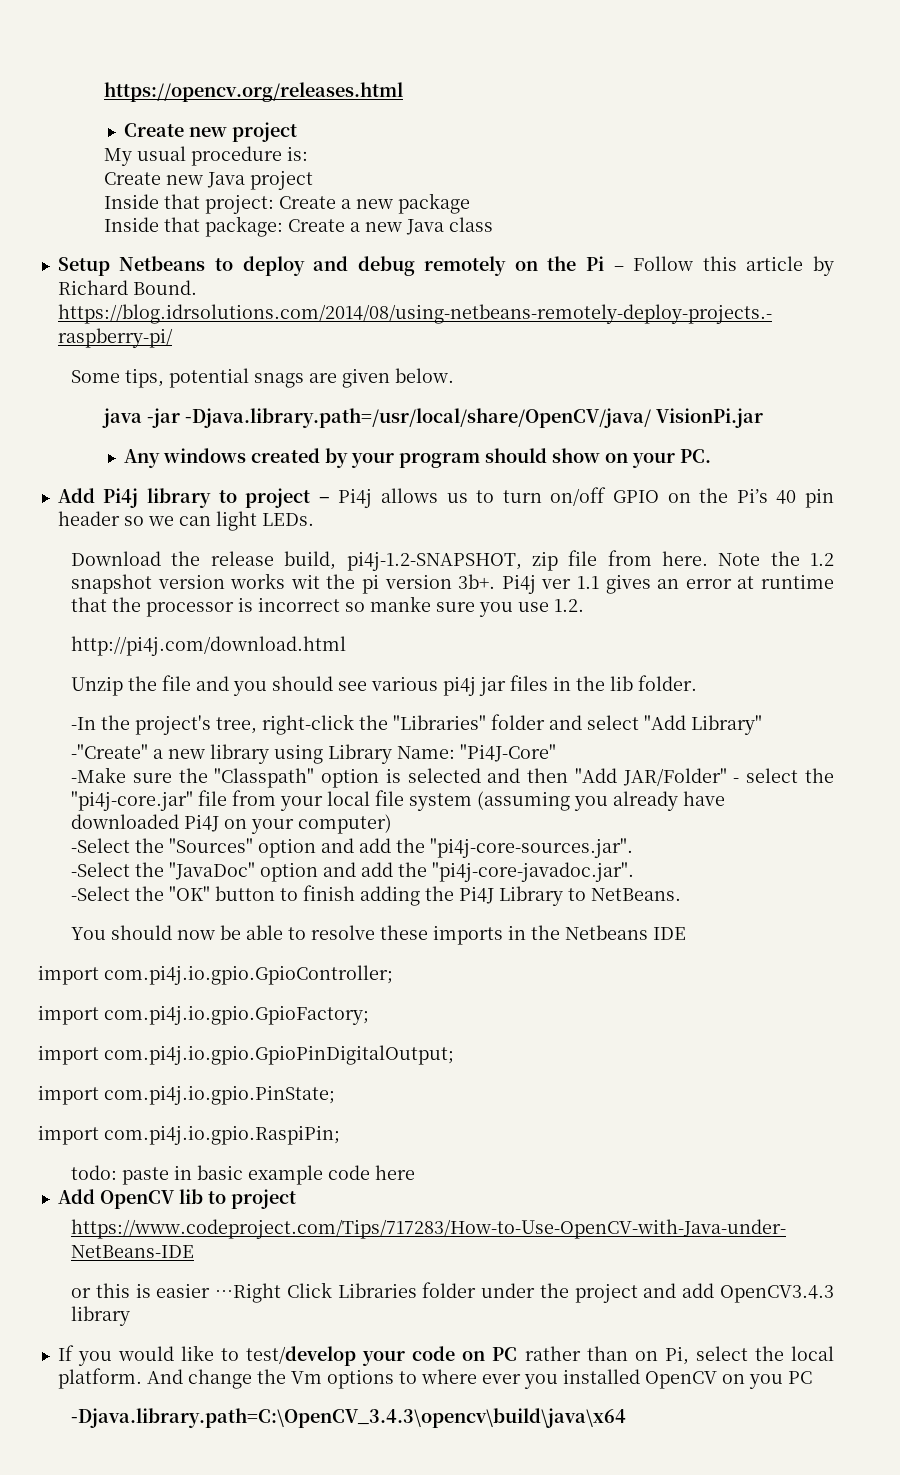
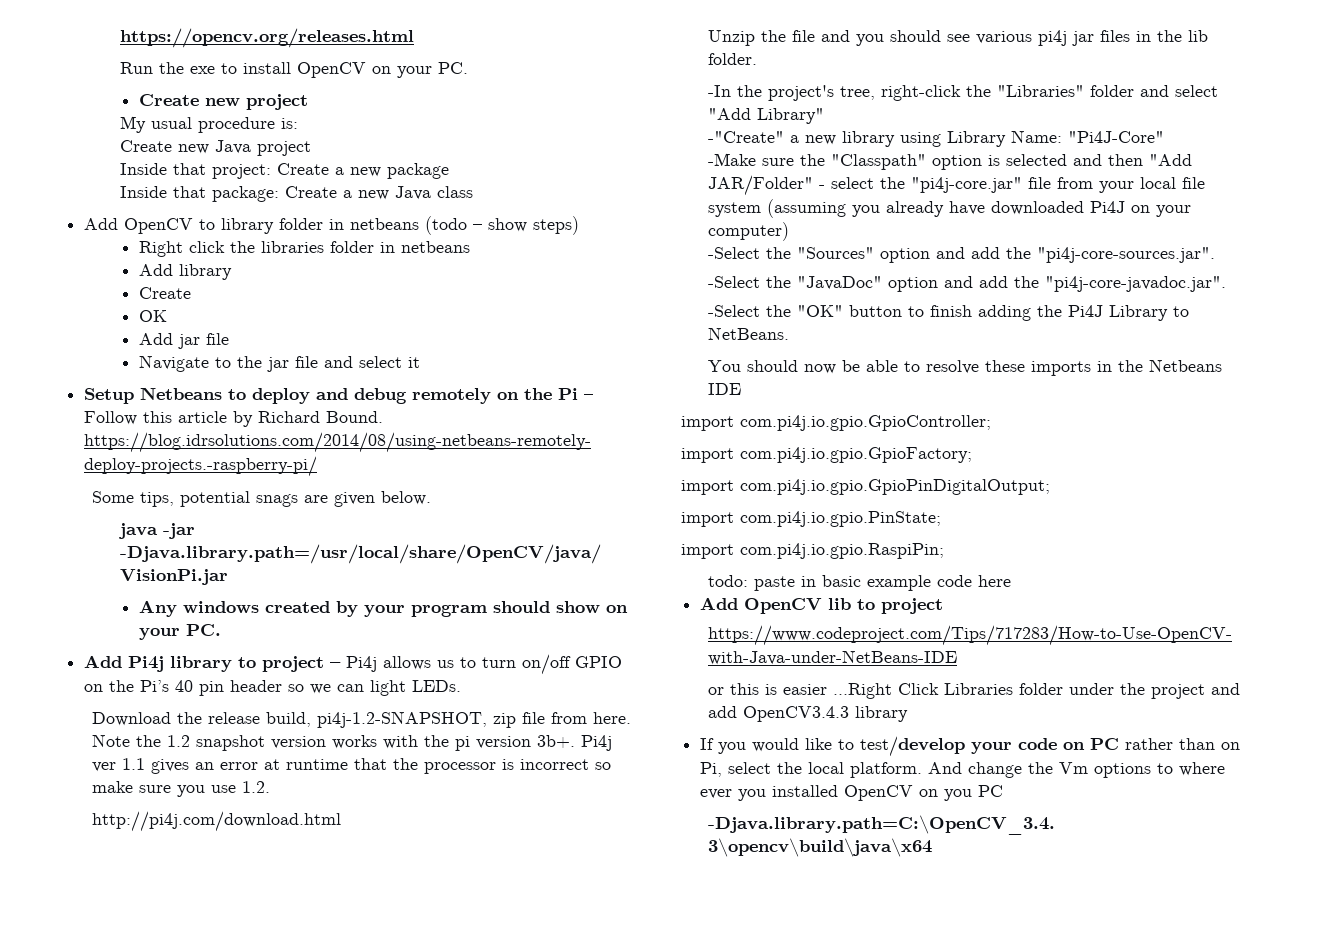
(404, 92) none -> [119,62,468,78] // Run the exe to install OpenCV on your PC.
(494, 224) none -> [84,216,580,235] [138,241,470,257] [138,264,232,280] [138,287,191,299] [138,310,167,322] [138,333,229,349] [138,355,420,372] // Add OpenCV to library folder in netbeans (todo – show steps) // Right click the libraries folder in netbeans // Add library // Create // OK // Add jar file // Navigate to the jar file and select it
[290,574,320,589] wit -> [383,735,419,749] with
[370,596,432,612] manke -> [92,781,134,793] make

